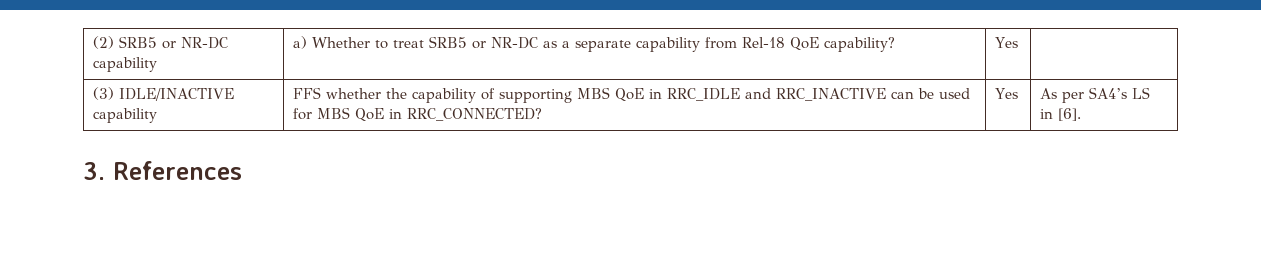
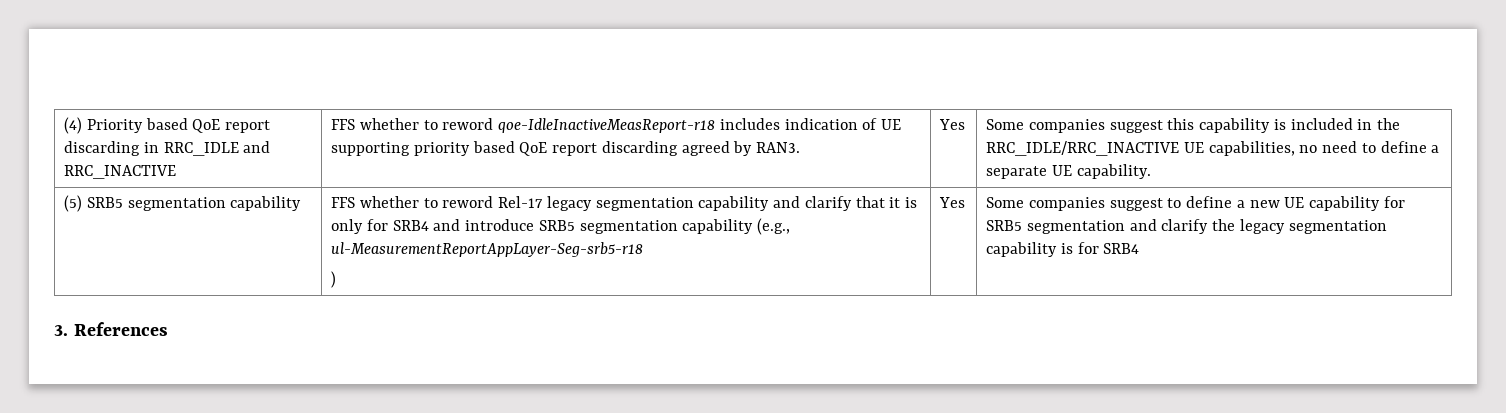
[93,36,229,49] [93,57,158,72] [293,36,896,52] [995,37,1019,48] [93,87,235,101] [93,108,158,123] [293,87,971,103] [293,107,543,122] [995,88,1019,99] [1040,87,1151,103] [1040,108,1082,121] (2) SRB5 or NR-DC capability | a) Whether to treat SRB5 or NR-DC as a separate capability from Rel-18 QoE capability? | Yes | // (3) IDLE/INACTIVE capability | FFS whether the capability of supporting MBS QoE in RRC_IDLE and RRC_INACTIVE can be used for MBS QoE in RRC_CONNECTED? | Yes | As per SA4’s LS in [6]. -> [64,117,271,134] [64,141,271,156] [64,165,177,179] [331,118,902,133] [331,141,801,156] [939,119,966,130] [986,118,1401,133] [986,141,1440,156] [986,164,1151,179] [64,195,302,212] [331,196,917,211] [331,218,791,235] [331,242,644,257] [331,271,337,288] [939,197,966,208] [986,196,1405,211] [986,219,1387,234] [986,242,1140,257] (4) Priority based QoE report discarding in RRC_IDLE and RRC_INACTIVE | FFS whether to reword qoe-IdleInactiveMeasReport-r18 includes indication of UE supporting priority based QoE report discarding agreed by RAN3. | Yes | Some companies suggest this capability is included in the RRC_IDLE/RRC_INACTIVE UE capabilities, no need to define a separate UE capability. // (5) SRB5 segmentation capability | FFS whether to reword Rel-17 legacy segmentation capability and clarify that it is only for SRB4 and introduce SRB5 segmentation capability (e.g., ul-MeasurementReportAppLayer-Seg-srb5-r18 // ) | Yes | Some companies suggest to define a new UE capability for SRB5 segmentation and clarify the legacy segmentation capability is for SRB4

